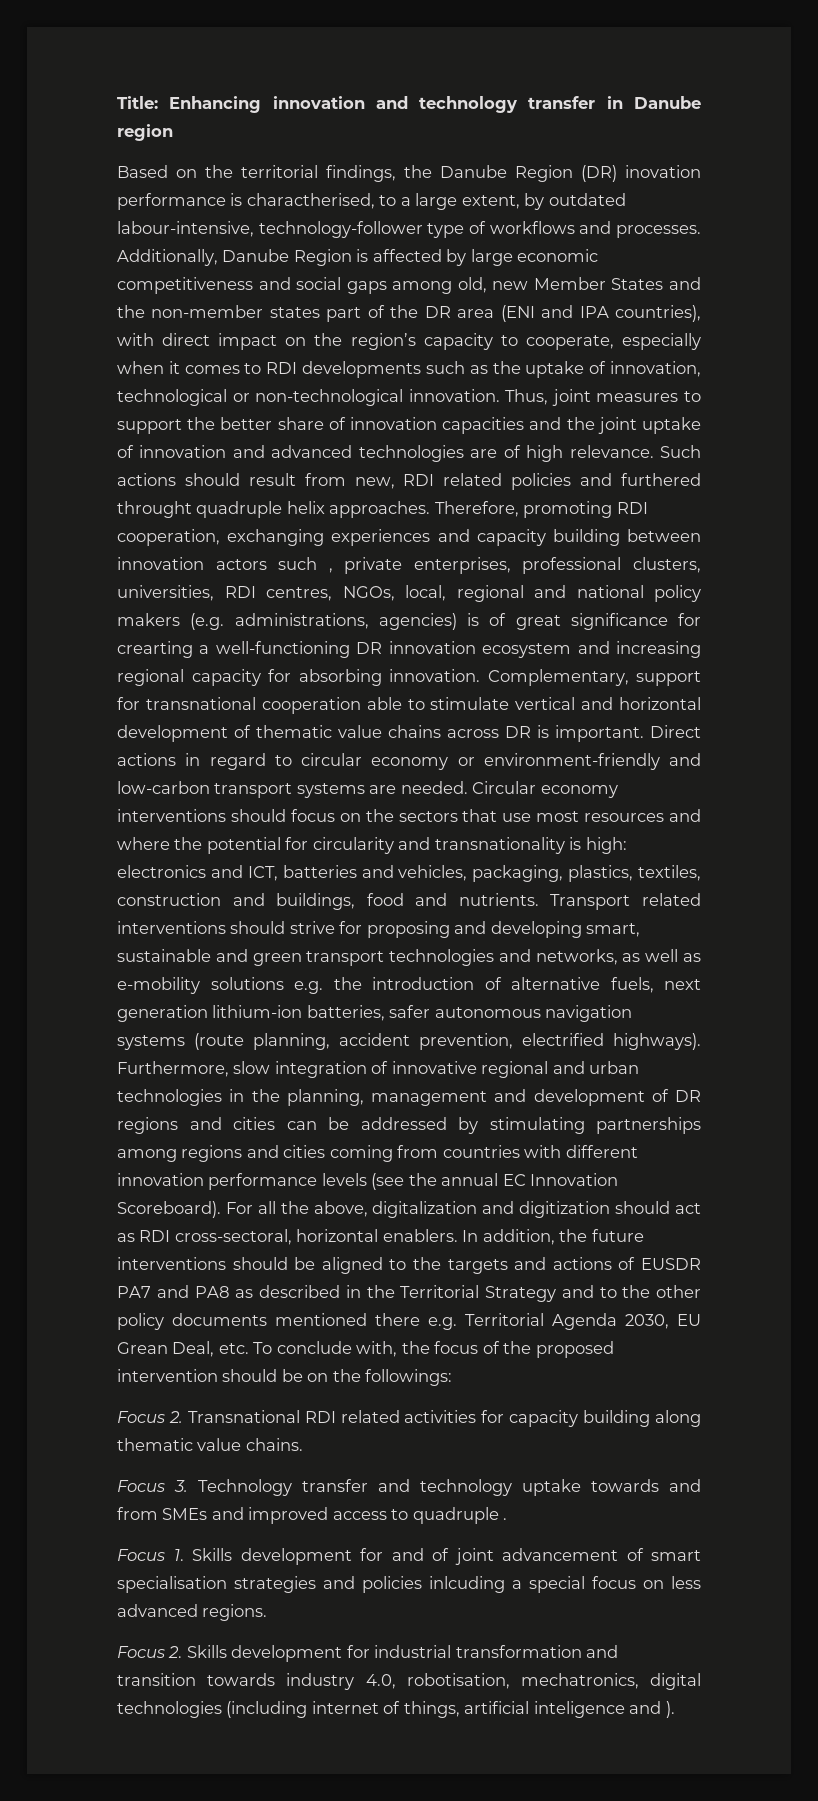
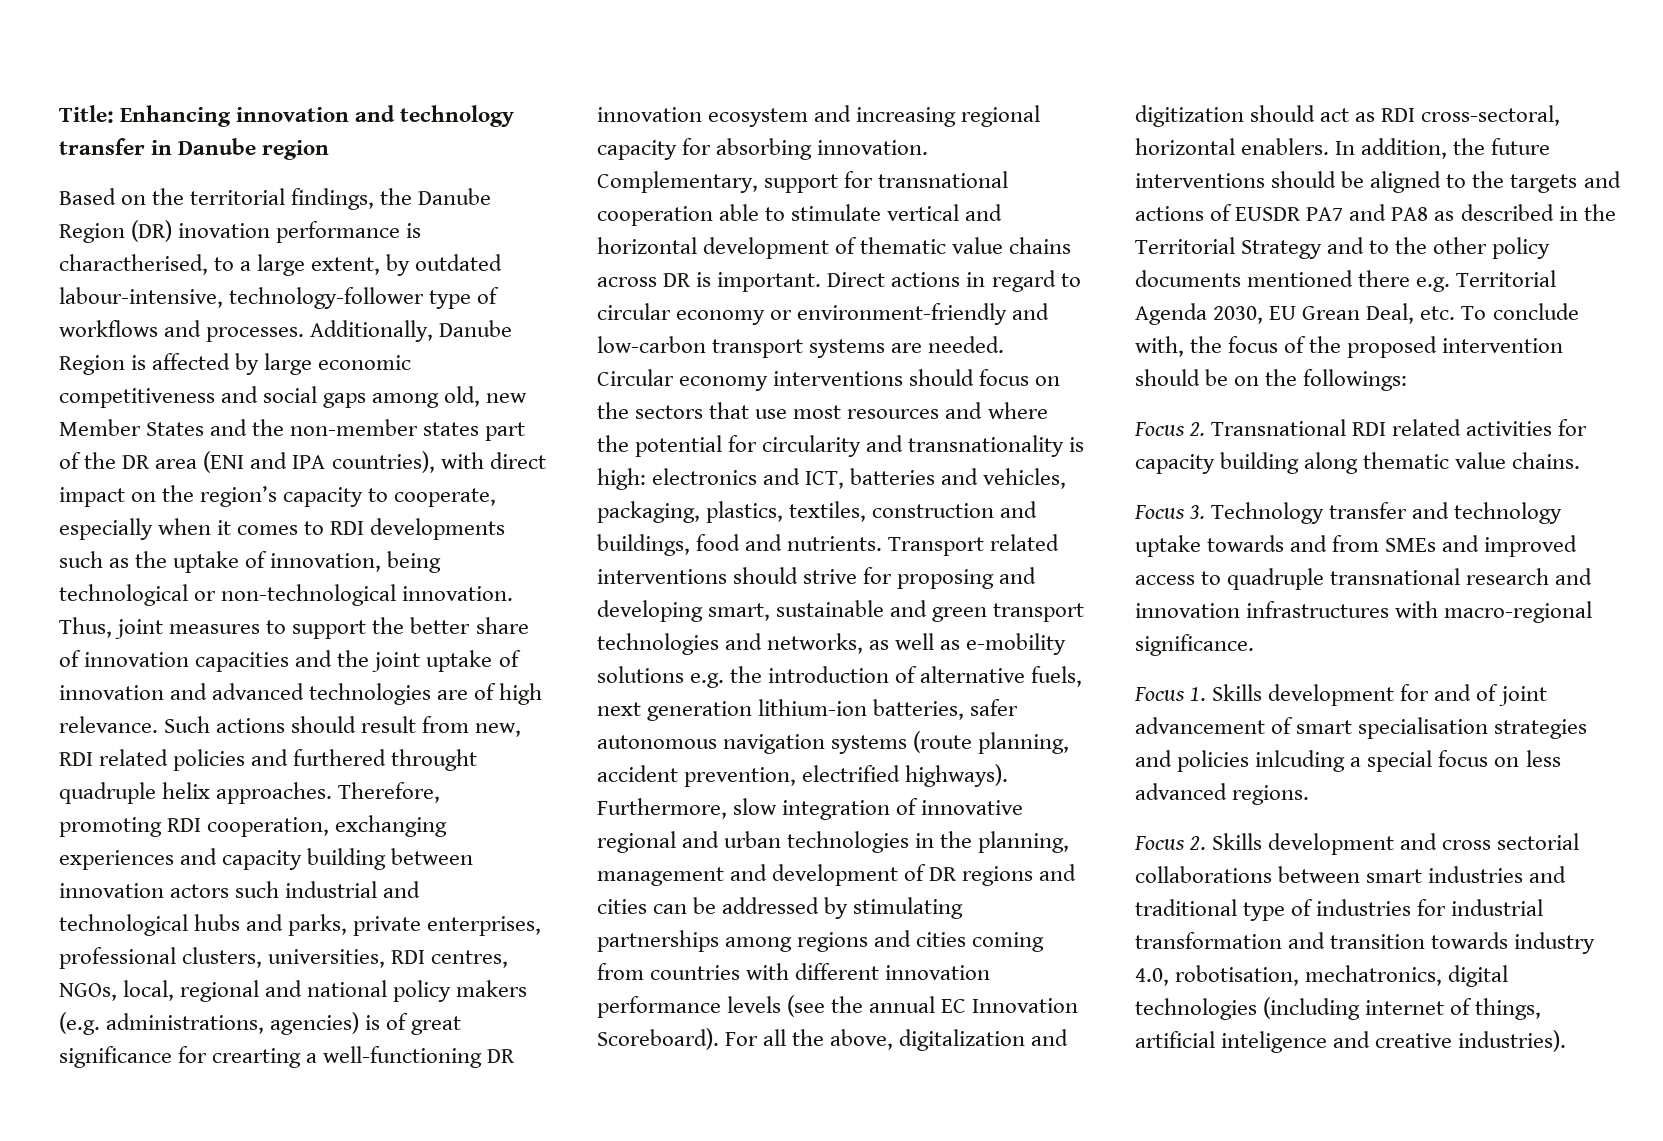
(701, 369) none -> [387,551,442,573] being
[328,568,333,573] , -> [285,881,421,898] [59,914,348,936] industrial and technological hubs and parks,
[503,1518,508,1520] . -> [1330,568,1593,585] [1135,601,1593,623] [1135,634,1254,656] transnational research and innovation infrastructures with macro-regional significance.
(343, 1653) none -> [1400,833,1580,850] [1135,866,1567,883] [1135,899,1412,921] and cross sectorial collaborations between smart industries and traditional type of industries
[665,1701,675,1718] ). -> [1375,1030,1567,1052] creative industries).

